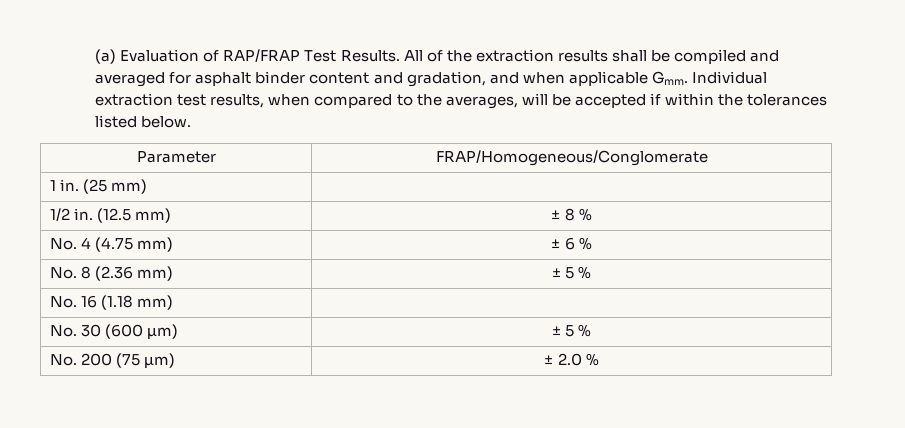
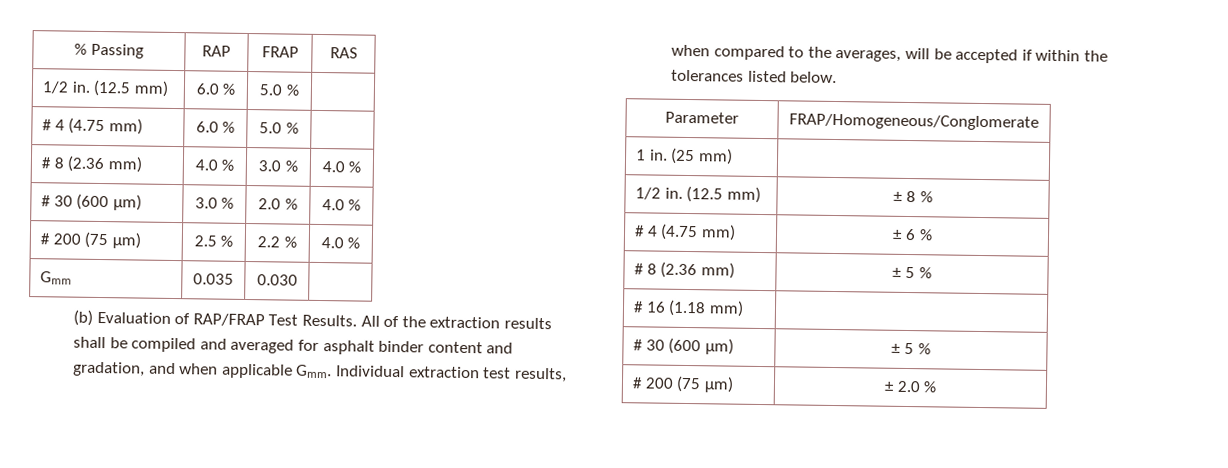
[95,49,117,64] (a) -> [74,43,144,59] [202,45,231,57] [261,46,299,58] [329,47,358,59] [42,79,169,97] [195,83,237,95] [259,84,300,96] [42,117,143,135] [195,121,236,133] [259,122,299,134] [41,155,143,173] [194,159,235,171] [258,160,298,172] [321,161,362,173] [41,193,142,211] [194,197,235,209] [258,198,298,210] [321,199,362,211] [40,231,141,249] [193,235,234,247] [257,236,297,248] [320,237,361,249] [40,271,73,285] [193,273,234,285] [256,274,298,286] [73,309,94,326] % Passing | RAP | FRAP | RAS // 1/2 in. (12.5 mm) | 6.0 % | 5.0 % | // # 4 (4.75 mm) | 6.0 % | 5.0 % | // # 8 (2.36 mm) | 4.0 % | 3.0 % | 4.0 % // # 30 (600 µm) | 3.0 % | 2.0 % | 4.0 % // # 200 (75 µm) | 2.5 % | 2.2 % | 4.0 % // Gmm | 0.035 | 0.030 | // (b)
[50,238,78,250] No. -> [634,225,646,237] #
[50,267,78,279] No. -> [634,263,645,275] #
[50,296,78,308] No. -> [633,301,645,313] #
[50,325,78,337] No. -> [633,339,644,351] #
[50,354,78,366] No. -> [632,377,644,389] #

